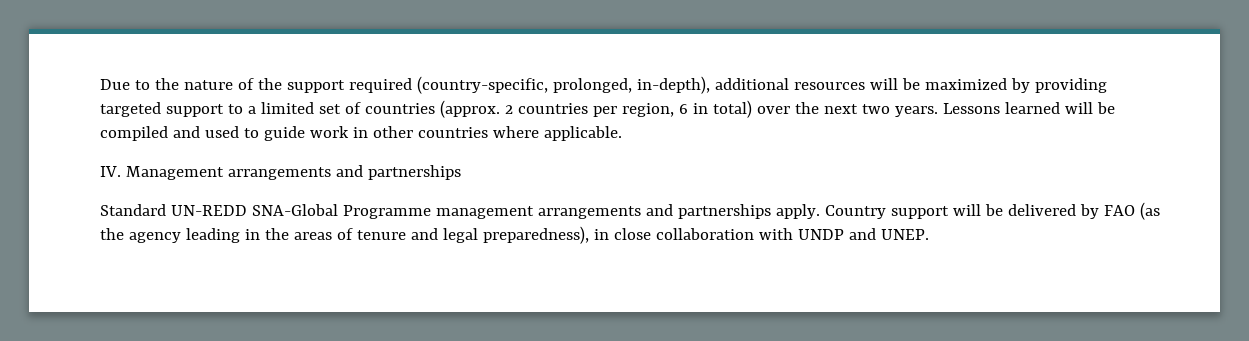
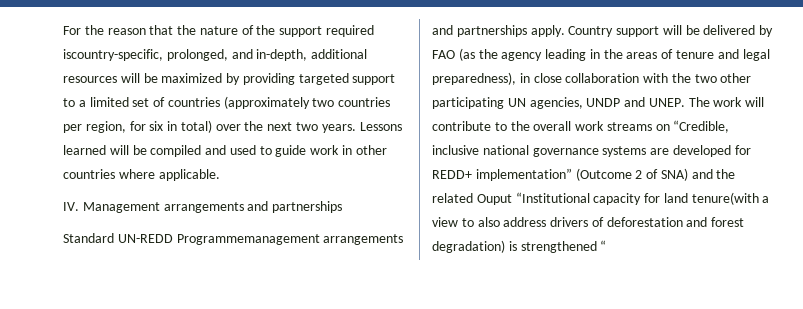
[100,79,150,90] Due to -> [63,25,174,35] For the reason that
[416,76,710,94] (country-specific, prolonged, in-depth), -> [63,49,308,61] iscountry-specific, prolonged, and in-depth,
[439,100,513,118] (approx. 2 -> [223,96,335,109] (approximately two
[678,104,688,114] 6 -> [129,121,164,131] for six
[251,204,534,219] SNA-Global Programme management -> [176,234,320,245] Programmemanagement
[797,228,929,240] UNDP and UNEP. -> [671,73,752,83] [432,97,765,109] [432,120,730,133] [432,145,751,157] [432,168,736,181] [432,192,770,205] [432,217,745,227] [432,240,607,253] the two other participating UN agencies, UNDP and UNEP. The work will contribute to the overall work streams on “Credible, inclusive national governance systems are developed for REDD+ implementation” (Outcome 2 of SNA) and the related Ouput “Institutional capacity for land tenure(with a view to also address drivers of deforestation and forest degradation) is strengthened “

